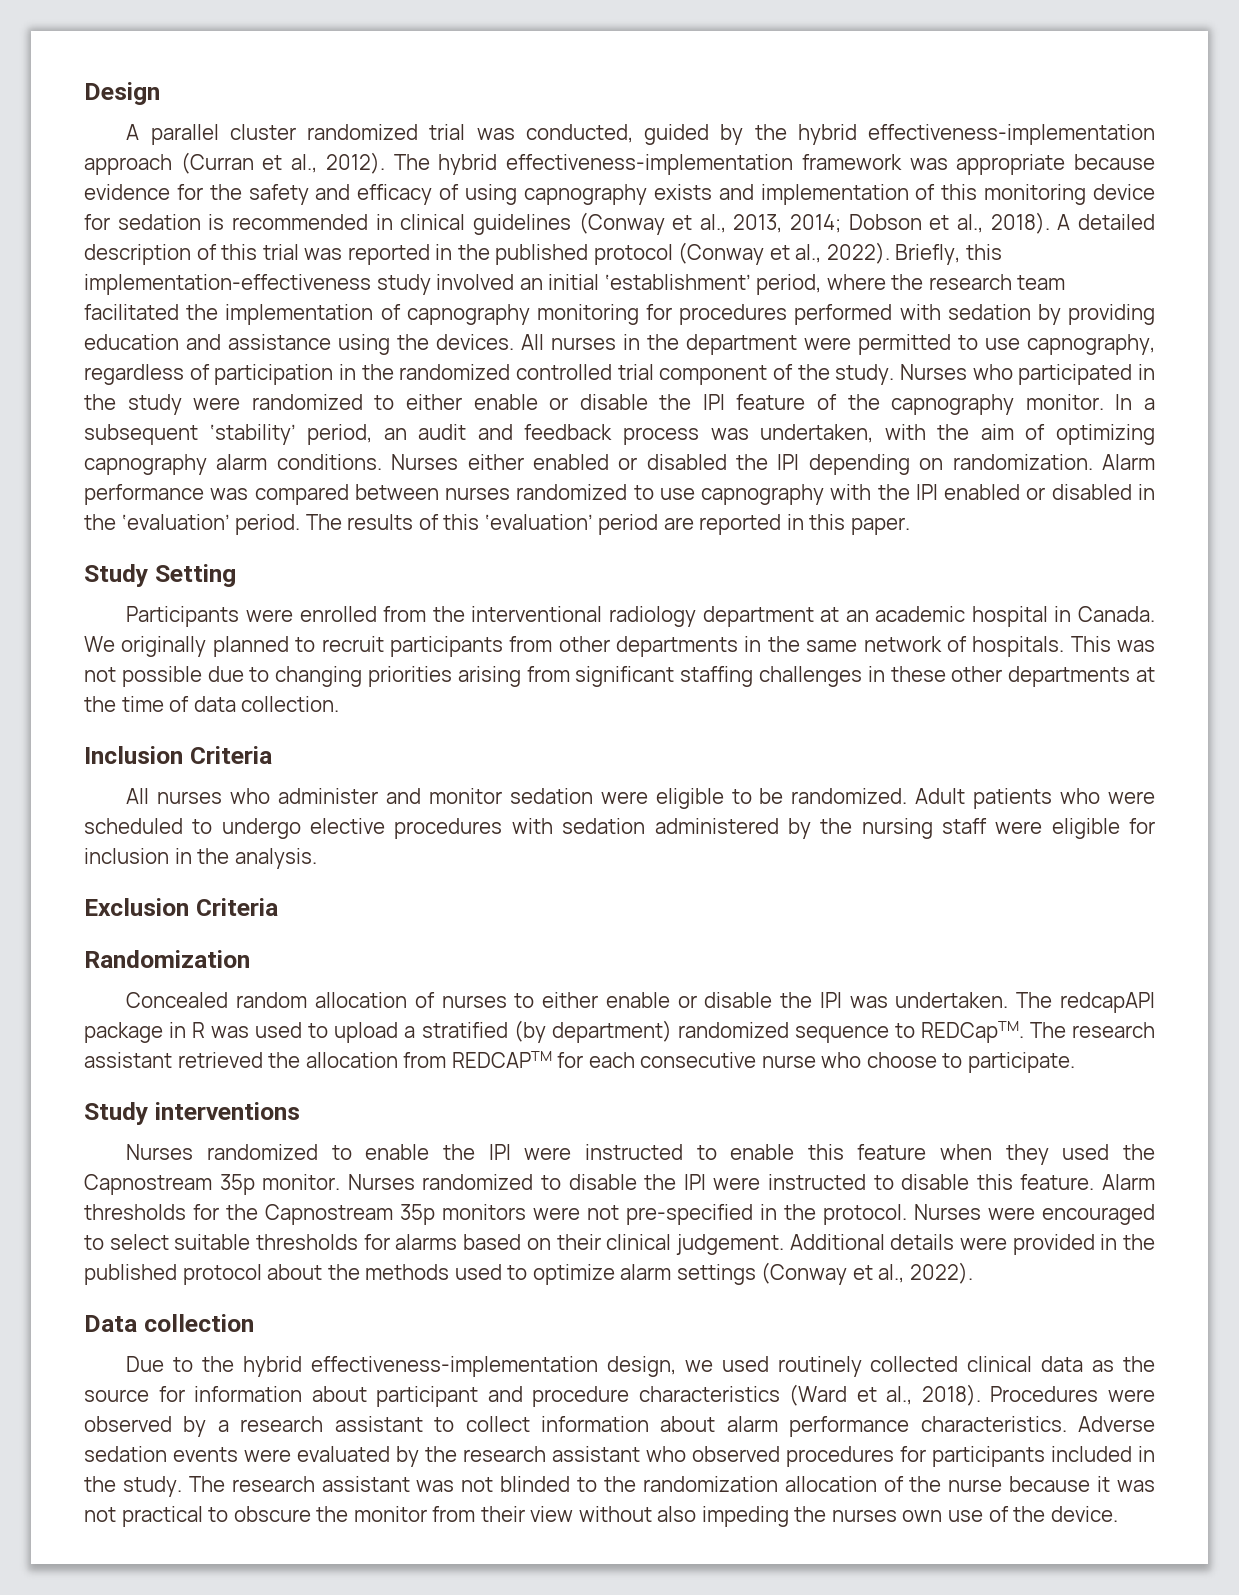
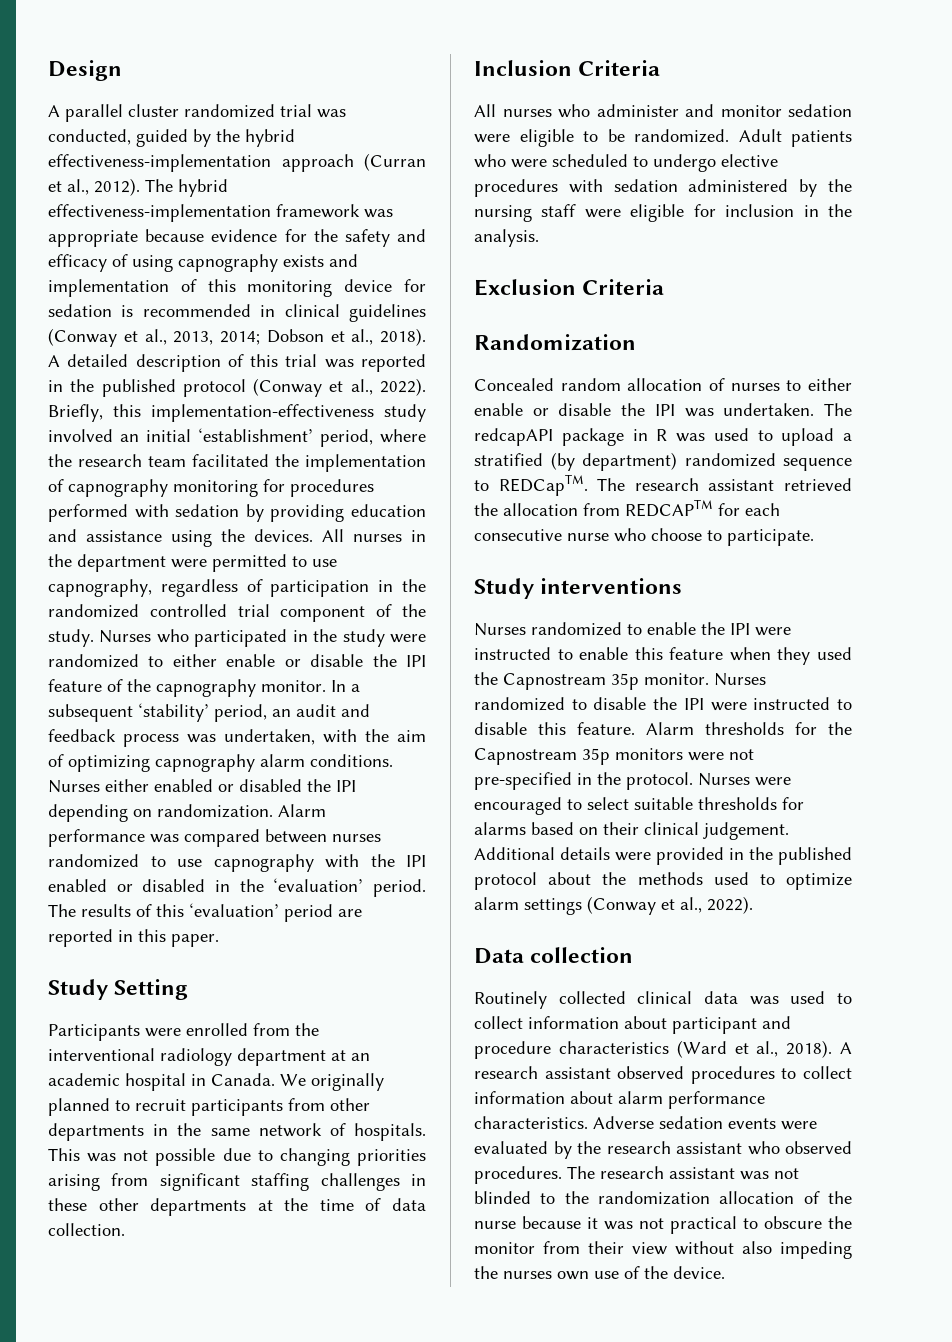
[126,1356,1155,1377] [84,1386,185,1402] Due to the hybrid effectiveness-implementation design, we used routinely collected clinical data as the source for -> [474,991,852,1009] [474,1016,523,1029] Routinely collected clinical data was used to collect
[990,1386,1155,1402] [84,1416,423,1437] Procedures were observed by a research assistant -> [840,1042,852,1054] [474,1066,775,1084] A research assistant observed procedures
[786,1446,1155,1467] [84,1476,182,1497] procedures for participants included in the study. -> [474,1166,562,1184] procedures.

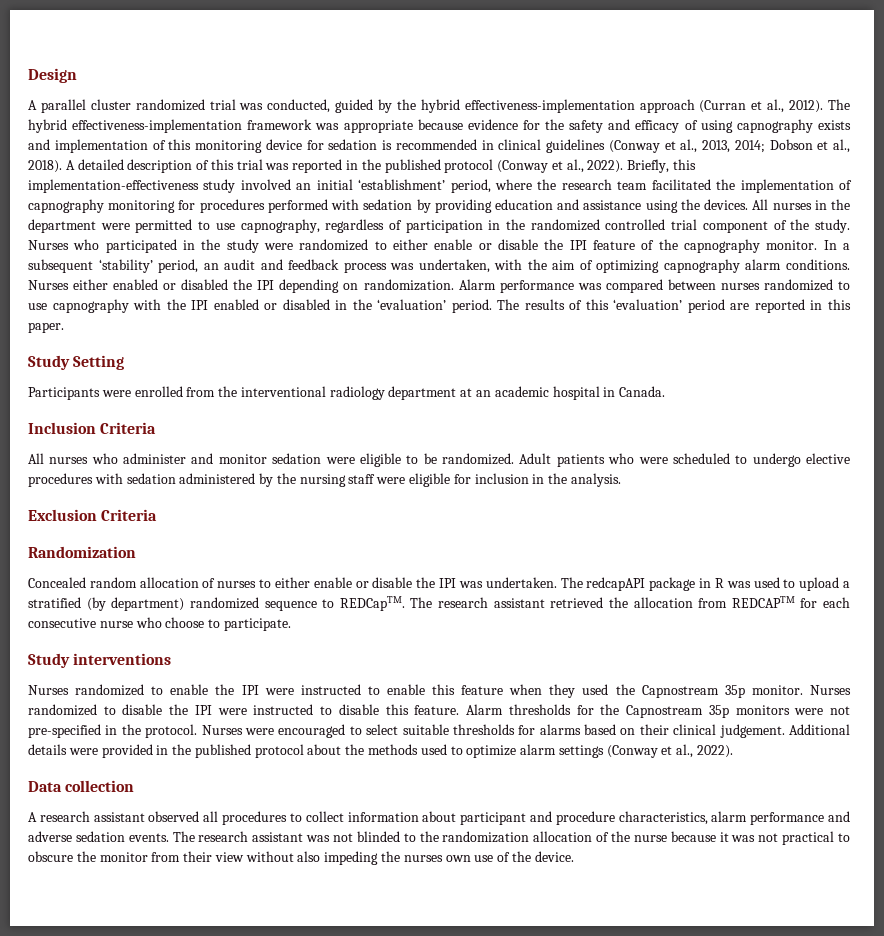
[280,1073,384,1091] [48,1098,370,1116] [48,1123,426,1141] [48,1148,426,1166] [48,1173,426,1191] [48,1198,426,1216] [48,1223,125,1236] We originally planned to recruit participants from other departments in the same network of hospitals. This was not possible due to changing priorities arising from significant staffing challenges in these other departments at the time of data collection. -> (666, 391) none
[474,991,826,1009] Routinely collected clinical data was used -> [28,811,288,825] A research assistant observed all procedures
[558,1040,852,1058] [474,1066,852,1084] [474,1091,765,1109] [474,1116,817,1130] [474,1141,852,1159] [474,1166,562,1184] characteristics (Ward et al., 2018). A research assistant observed procedures to collect information about alarm performance characteristics. Adverse sedation events were evaluated by the research assistant who observed procedures. -> [618,811,850,825] [28,831,169,842] characteristics, alarm performance and adverse sedation events.

